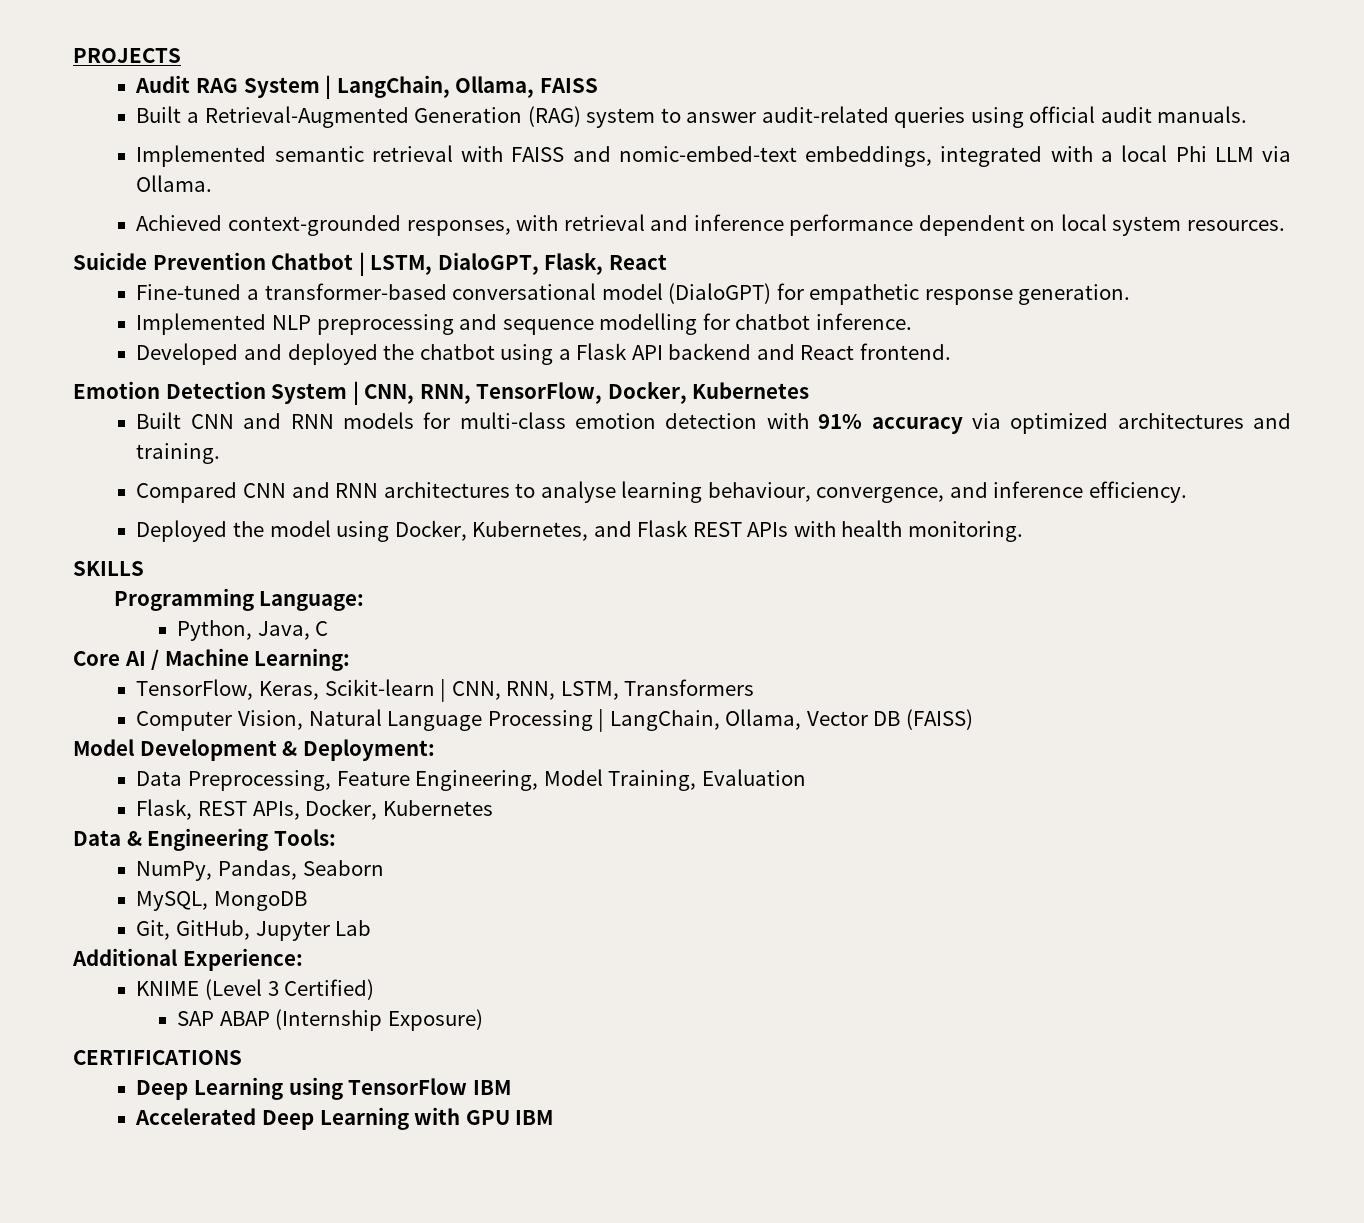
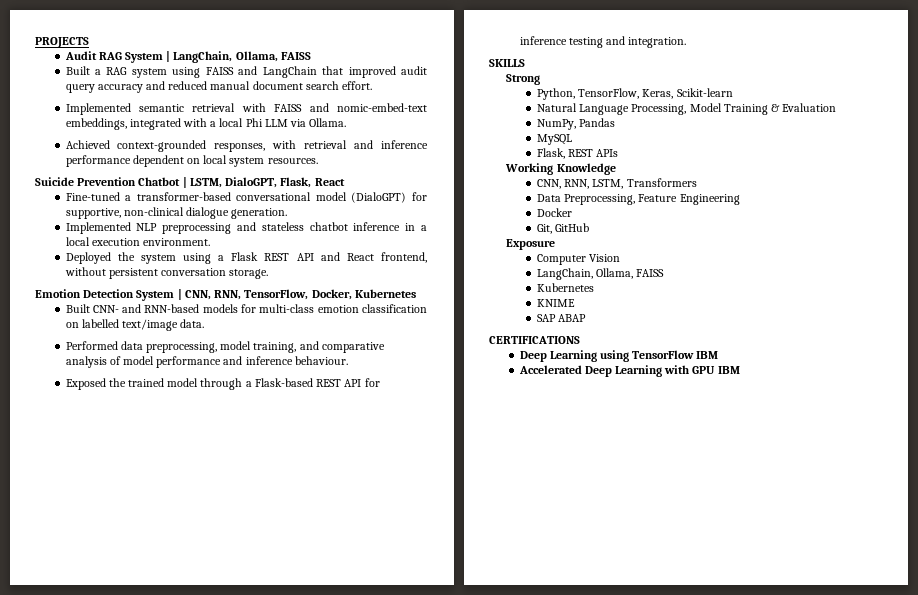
[204,106,1248,128] Retrieval-Augmented Generation (RAG) system to answer audit-related queries using official audit manuals. -> [106,66,427,78] [65,81,373,93] RAG system using FAISS and LangChain that improved audit query accuracy and reduced manual document search effort.
[809,284,1013,305] empathetic response -> [65,207,229,219] supportive, non-clinical dialogue
[502,313,912,335] [136,343,951,365] sequence modelling for chatbot inference. // Developed and deployed the chatbot using a Flask API backend and React frontend. -> [261,222,427,231] [65,237,210,246] [65,252,428,264] [64,267,269,279] stateless chatbot inference in a local execution environment. // Deployed the system using a Flask REST API and React frontend, without persistent conversation storage.
[190,413,334,429] CNN and RNN -> [92,304,200,313] CNN- and RNN-based
[665,413,1291,434] [136,443,221,464] [136,481,1187,503] [136,520,1023,542] detection with 91% accuracy via optimized architectures and training. // Compared CNN and RNN architectures to analyse learning behaviour, convergence, and inference efficiency. // Deployed the model using Docker, Kubernetes, and Flask REST APIs with health monitoring. -> [361,304,427,313] [65,319,205,331] [65,341,385,353] [65,356,348,368] [65,378,380,390] [519,36,687,48] classification on labelled text/image data. // Performed data preprocessing, model training, and comparative analysis of model performance and inference behaviour. // Exposed the trained model through a Flask-based REST API for inference testing and integration.
[113,588,365,611] Programming Language: -> [506,74,541,85] Strong
[257,621,329,640] [73,648,351,671] [136,679,755,702] [136,709,973,732] [73,739,435,761] [136,769,806,791] [136,799,493,820] [73,828,336,851] [136,860,384,881] [136,891,307,911] [136,920,372,941] [72,948,303,971] [136,979,375,1000] Java, C // Core AI / Machine Learning: // TensorFlow, Keras, Scikit-learn | CNN, RNN, LSTM, Transformers // Computer Vision, Natural Language Processing | LangChain, Ollama, Vector DB (FAISS) // Model Development & Deployment: // Data Preprocessing, Feature Engineering, Model Training, Evaluation // Flask, REST APIs, Docker, Kubernetes // Data & Engineering Tools: // NumPy, Pandas, Seaborn // MySQL, MongoDB // Git, GitHub, Jupyter Lab // Additional Experience: // KNIME (Level 3 Certified) -> [578,88,733,99] [536,103,837,115] [536,118,616,130] [536,134,572,145] [536,148,619,159] [505,163,616,175] [536,178,697,189] [536,194,740,205] [536,208,572,217] [536,223,590,234] [506,239,556,250] [536,254,621,265] [536,268,665,280] [536,283,594,292] [536,299,575,307] TensorFlow, Keras, Scikit-learn // Natural Language Processing, Model Training & Evaluation // NumPy, Pandas // MySQL // Flask, REST APIs // Working Knowledge // CNN, RNN, LSTM, Transformers // Data Preprocessing, Feature Engineering // Docker // Git, GitHub // Exposure // Computer Vision // LangChain, Ollama, FAISS // Kubernetes // KNIME
[275,1009,483,1031] (Internship Exposure) -> (587, 318) none

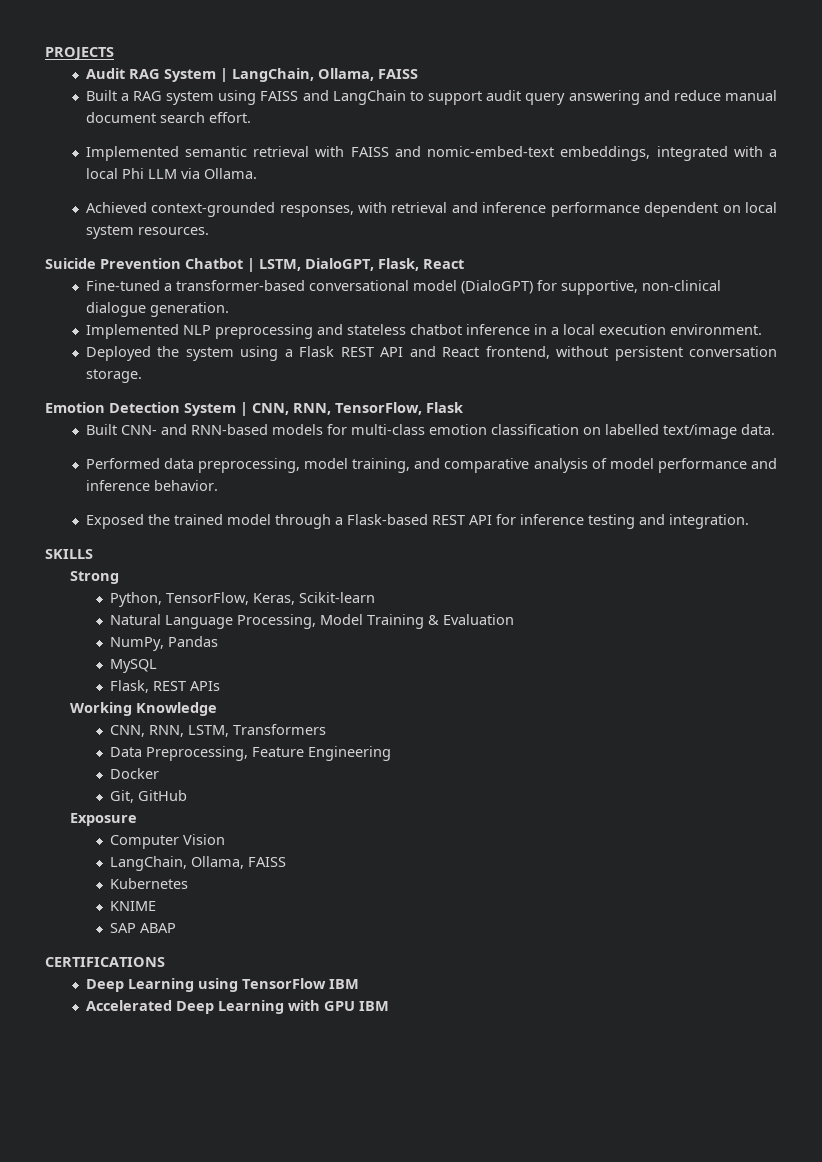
[322,66,427,78] [65,81,208,93] that improved audit query accuracy and reduced -> [409,90,721,105] to support audit query answering and reduce
[311,289,416,300] Docker, Kubernetes -> [426,402,463,413] Flask
[294,356,348,365] behaviour. -> [153,480,218,491] behavior.

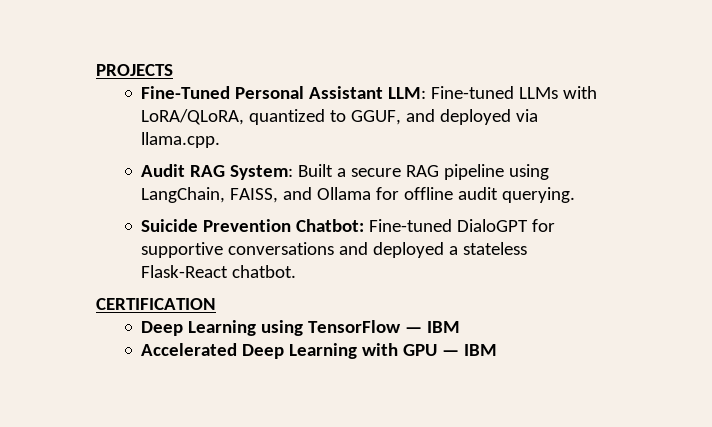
[85,68,418,82] [85,90,777,105] [85,112,251,123] [85,146,778,161] [85,168,257,179] [85,202,777,217] [85,225,209,239] [45,258,464,272] [85,280,721,295] [85,302,229,317] [85,324,762,339] [85,346,778,361] [85,369,142,383] [45,402,463,416] [85,424,775,439] [85,458,777,473] [85,480,218,491] [85,514,749,529] [45,549,93,559] [69,571,119,584] [110,592,376,607] [110,614,515,629] [110,636,219,651] [110,659,158,673] [110,680,221,693] [69,702,217,716] [110,724,327,737] [110,746,392,761] [110,768,160,779] [110,790,188,803] [69,813,137,826] [110,834,226,849] [110,856,287,871] [110,878,189,889] [110,901,157,911] [110,923,177,933] [45,957,165,967] Audit RAG System | LangChain, Ollama, FAISS // Built a RAG system using FAISS and LangChain to support audit query answering and reduce manual document search effort. // Implemented semantic retrieval with FAISS and nomic-embed-text embeddings, integrated with a local Phi LLM via Ollama. // Achieved context-grounded responses, with retrieval and inference performance dependent on local system resources. // Suicide Prevention Chatbot | LSTM, DialoGPT, Flask, React // Fine-tuned a transformer-based conversational model (DialoGPT) for supportive, non-clinical dialogue generation. // Implemented NLP preprocessing and stateless chatbot inference in a local execution environment. // Deployed the system using a Flask REST API and React frontend, without persistent conversation storage. // Emotion Detection System | CNN, RNN, TensorFlow, Flask // Built CNN- and RNN-based models for multi-class emotion classification on labelled text/image data. // Performed data preprocessing, model training, and comparative analysis of model performance and inference behavior. // Exposed the trained model through a Flask-based REST API for inference testing and integration. // SKILLS // Strong // Python, TensorFlow, Keras, Scikit-learn // Natural Language Processing, Model Training & Evaluation // NumPy, Pandas // MySQL // Flask, REST APIs // Working Knowledge // CNN, RNN, LSTM, Transformers // Data Preprocessing, Feature Engineering // Docker // Git, GitHub // Exposure // Computer Vision // LangChain, Ollama, FAISS // Kubernetes // KNIME // SAP ABAP // CERTIFICATIONS -> [141,86,598,99] [141,109,539,125] [141,132,221,148] [141,164,550,180] [141,187,576,203] [141,219,556,232] [141,242,528,258] [141,265,297,278] [96,298,216,310] Fine-Tuned Personal Assistant LLM: Fine-tuned LLMs with LoRA/QLoRA, quantized to GGUF, and deployed via llama.cpp. // Audit RAG System: Built a secure RAG pipeline using LangChain, FAISS, and Ollama for offline audit querying. // Suicide Prevention Chatbot: Fine-tuned DialoGPT for supportive conversations and deployed a stateless Flask-React chatbot. // CERTIFICATION
(326, 983) none -> [405,327,423,333] —
(355, 1006) none -> [442,350,460,356] —

